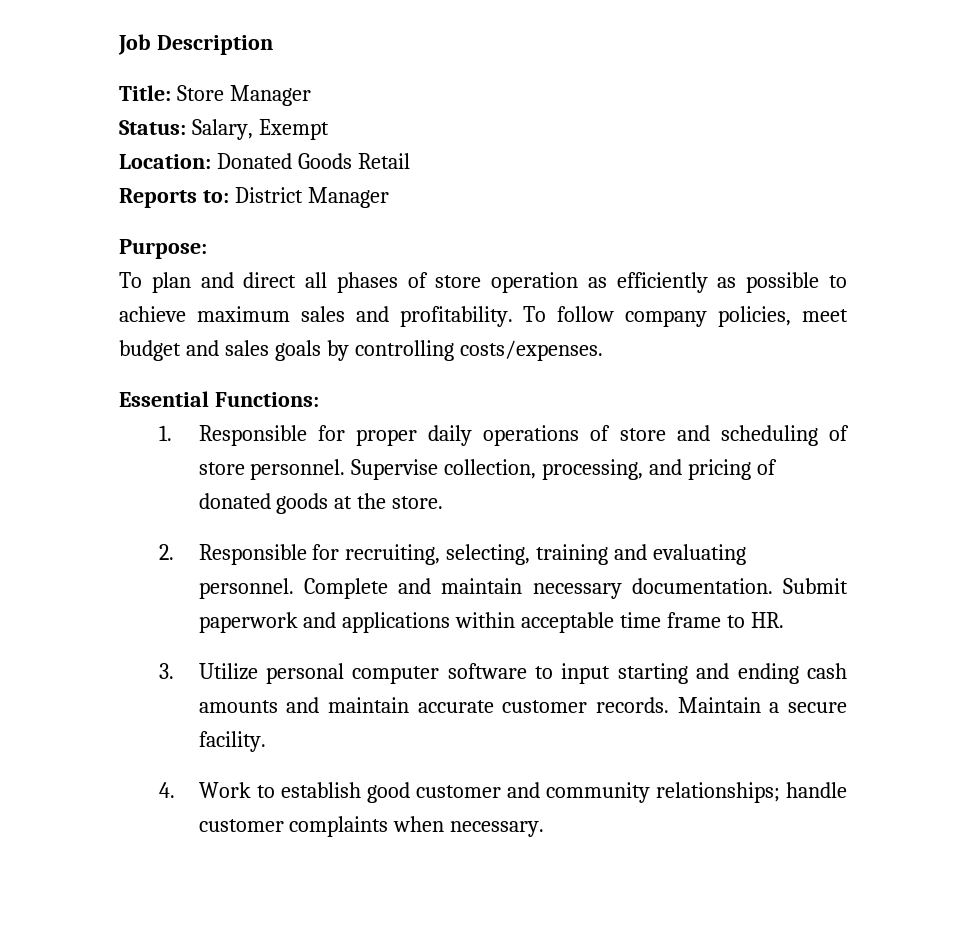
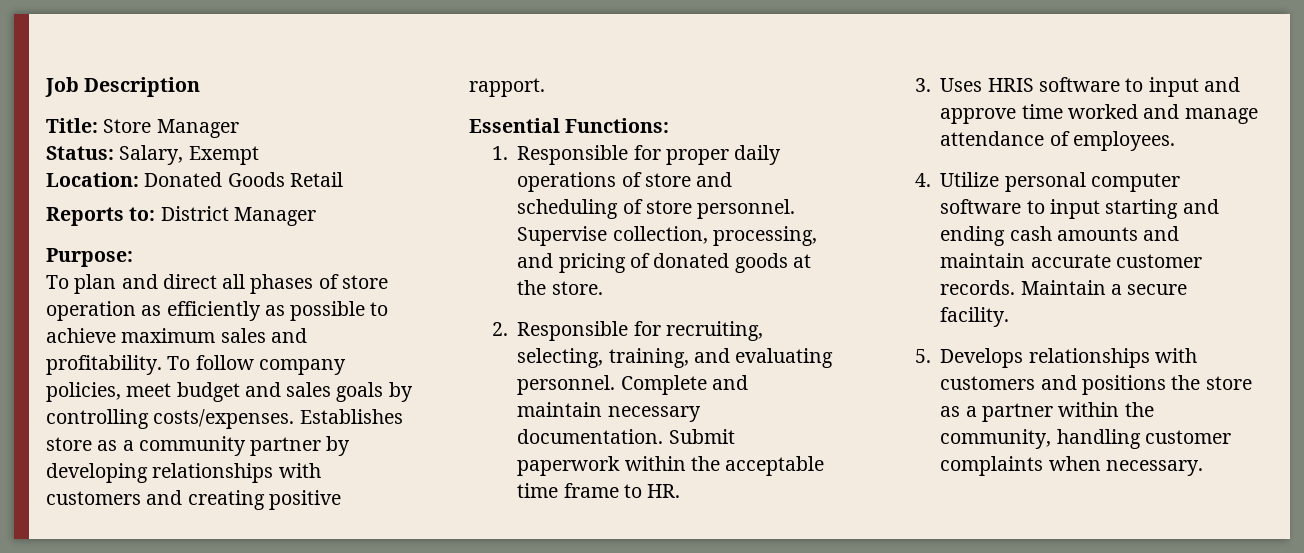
(603, 350) none -> [299,409,403,424] [46,436,351,456] [46,463,321,483] [46,490,341,510] [469,78,545,97] Establishes store as a community partner by developing relationships with customers and creating positive rapport.
[536,544,609,565] training -> [608,348,689,368] training,
[303,612,516,633] and applications within -> [624,456,721,471] within the
(174, 671) none -> [940,77,1240,97] [940,104,1258,124] [940,131,1176,151] [914,173,931,187] Uses HRIS software to input and approve time worked and manage attendance of employees. // 4.
[158,782,847,803] 4. Work to establish good customer and community relationships; handle -> [914,348,1198,368] [940,375,1252,395] [940,402,1154,422] [940,429,1141,449] 5. Develops relationships with customers and positions the store as a partner within the community, handling

